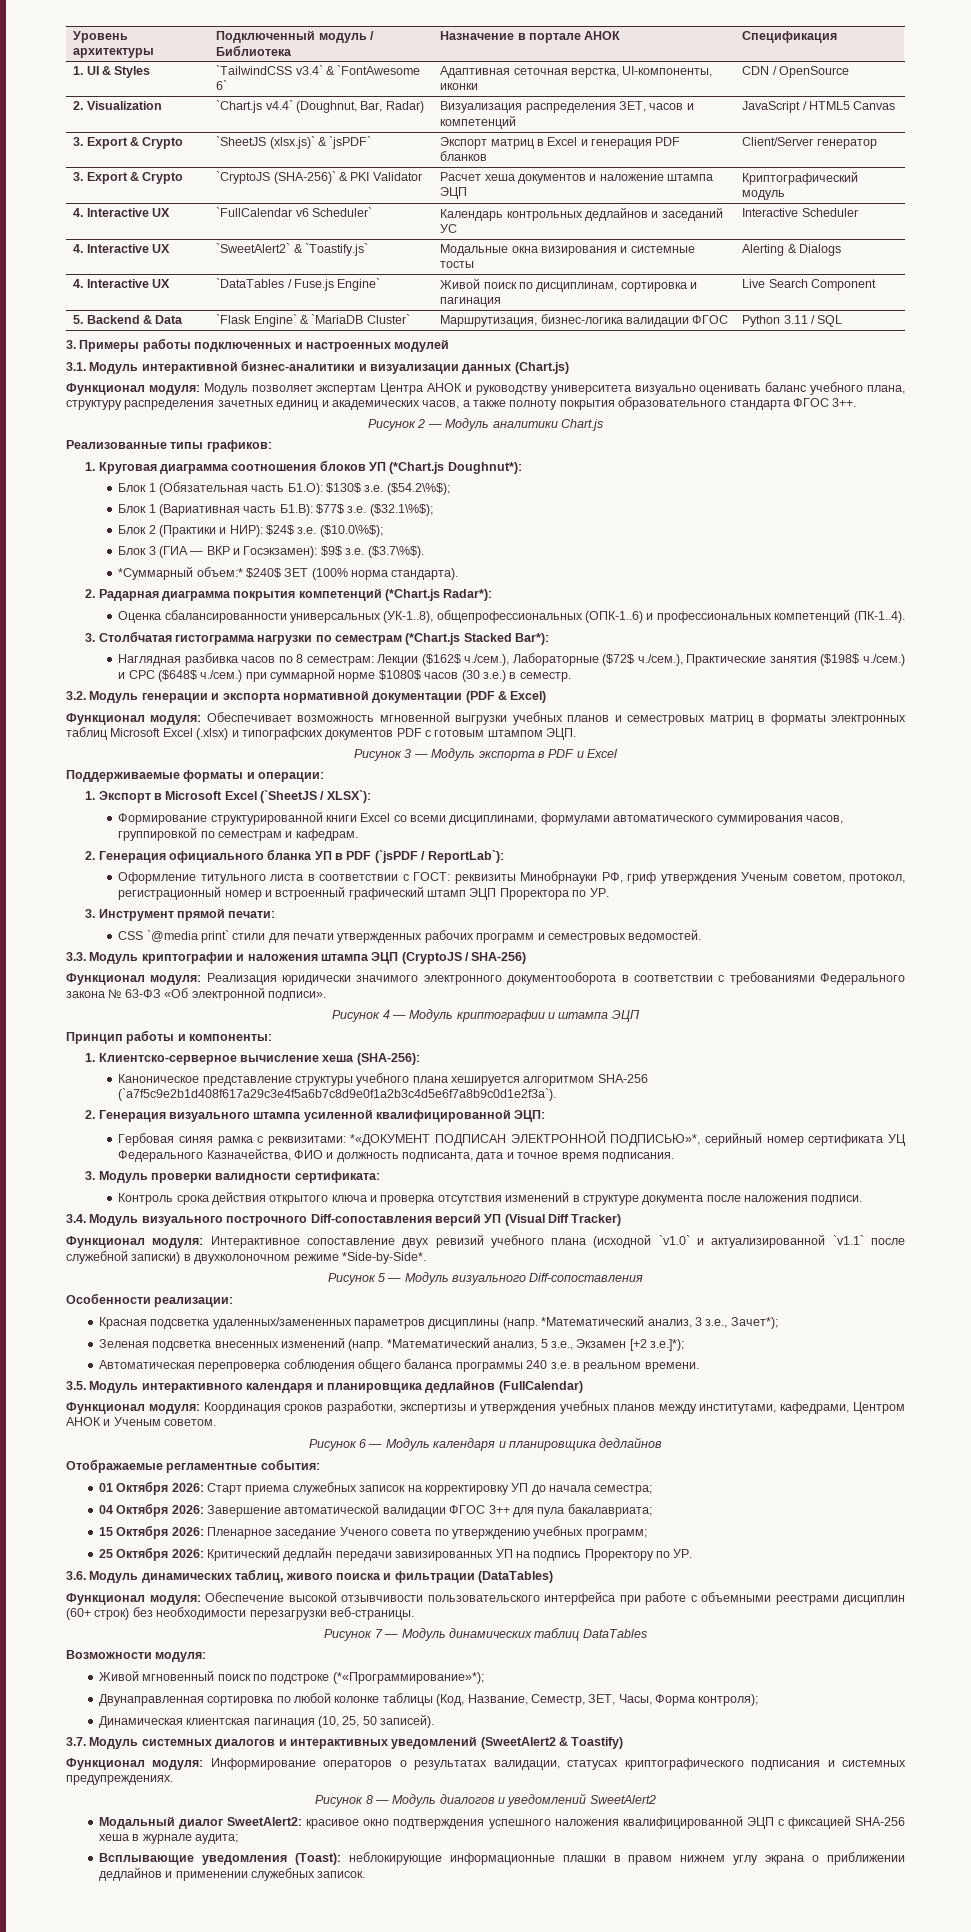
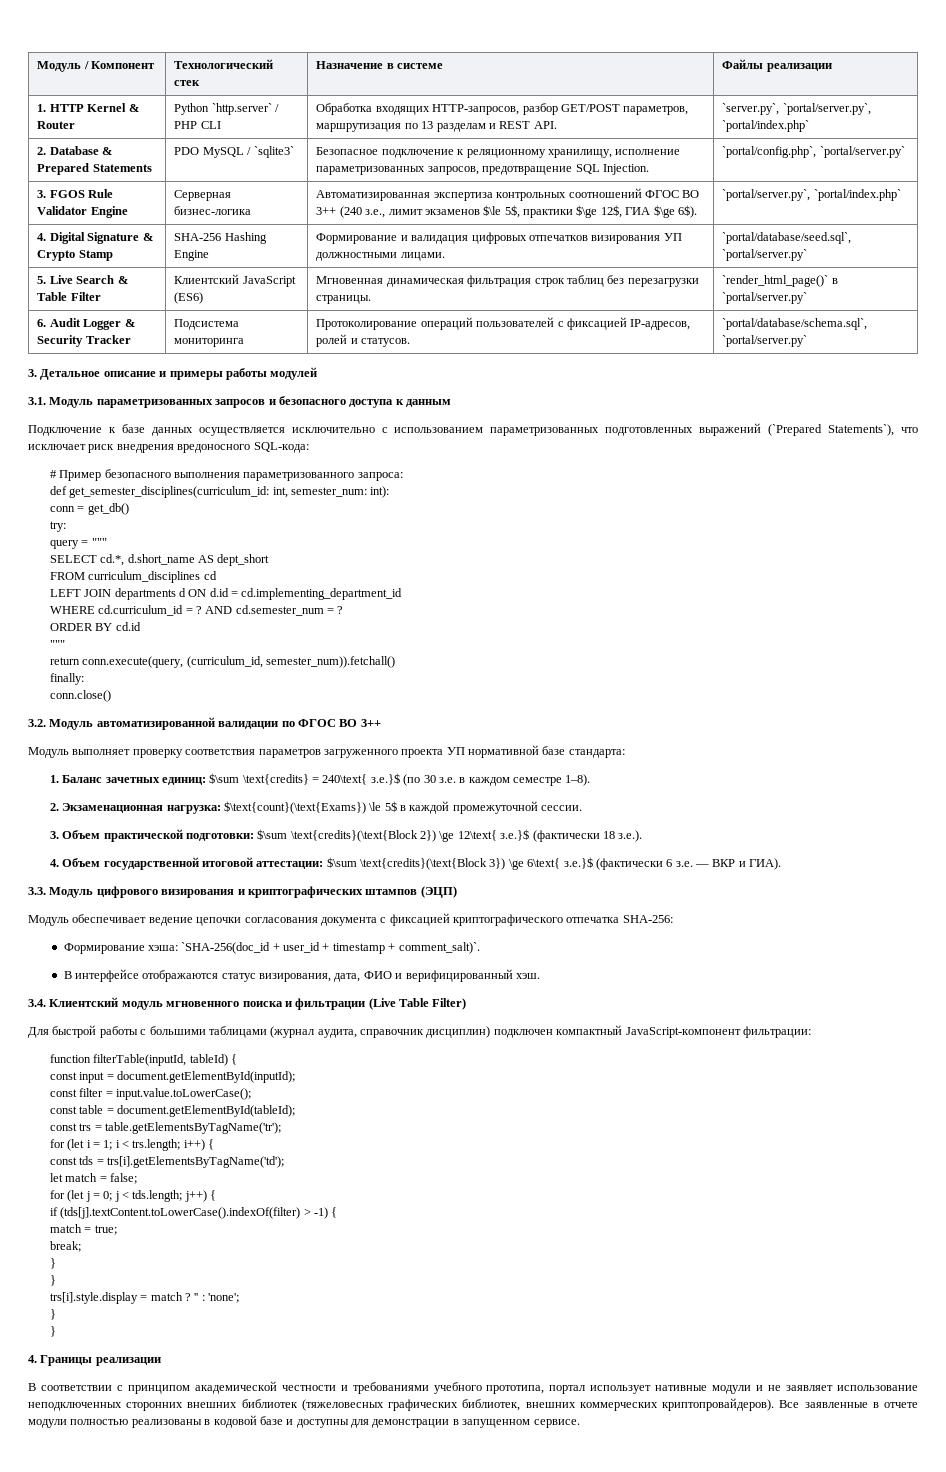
[73,31,129,43] [73,48,155,58] [216,30,374,43] [216,45,293,56] [440,31,621,43] [742,31,838,43] [73,66,151,78] [216,65,421,75] [216,80,228,90] [440,66,713,78] [440,83,479,90] [742,66,849,78] [73,101,162,110] [216,100,424,113] [440,101,694,113] [440,115,517,129] [742,101,896,113] [73,137,184,149] [216,136,372,149] [440,137,681,149] [440,151,488,161] [742,137,877,149] [73,172,184,184] [216,171,422,184] [440,172,714,184] [440,187,468,199] [742,171,859,185] [742,190,786,200] [73,208,170,217] [216,207,372,217] [440,207,723,221] [440,224,458,233] [742,208,858,217] [73,244,170,253] [216,243,368,256] [440,244,695,256] [440,261,475,268] [742,244,841,256] [73,279,170,288] [216,278,381,291] [440,278,698,292] [440,297,502,307] [742,279,876,291] [73,315,184,324] [216,314,410,327] [440,314,729,327] [742,315,843,327] [66,338,450,352] [66,360,569,374] [66,382,905,395] [66,397,857,410] [368,418,603,431] [66,440,272,452] [85,460,522,474] [118,482,450,495] [118,504,433,516] [118,525,383,537] [118,546,424,558] [118,566,459,580] [85,588,493,601] [118,609,905,623] [85,631,550,645] [118,653,905,666] [118,668,571,682] [66,690,547,703] [66,711,906,725] [66,727,577,740] [354,748,618,761] [66,770,325,782] [85,790,371,803] [118,811,843,825] [118,827,358,841] [85,849,504,863] [118,871,905,884] [118,886,609,900] [85,908,276,921] [118,929,702,943] [66,952,527,964] [66,972,906,985] [66,987,326,1001] [332,1009,640,1022] [66,1030,273,1044] [85,1053,420,1065] [118,1073,648,1086] [118,1088,557,1101] [85,1109,546,1122] [118,1130,907,1146] [118,1148,674,1162] [85,1171,380,1183] [118,1191,863,1205] [66,1213,622,1226] [66,1234,905,1248] [66,1250,426,1264] [327,1272,644,1285] [66,1293,234,1307] [98,1315,778,1329] [98,1337,685,1351] [98,1359,699,1372] [66,1380,583,1393] [66,1401,905,1414] [66,1417,217,1426] [308,1437,663,1451] [66,1459,320,1473] [98,1481,653,1495] [98,1503,652,1517] [98,1525,647,1539] [98,1547,693,1561] [66,1569,553,1583] [66,1591,905,1605] [66,1607,414,1620] [324,1628,647,1641] [66,1650,207,1662] [98,1670,484,1684] [98,1692,759,1706] [98,1714,435,1728] [66,1736,624,1749] [66,1758,907,1770] [66,1775,173,1785] [315,1793,656,1807] [98,1815,906,1829] [98,1834,239,1844] [98,1852,906,1865] [98,1867,366,1881] Уровень архитектуры | Подключенный модуль / Библиотека | Назначение в портале АНОК | Спецификация // 1. UI & Styles | `TailwindCSS v3.4` & `FontAwesome 6` | Адаптивная сеточная верстка, UI-компоненты, иконки | CDN / OpenSource // 2. Visualization | `Chart.js v4.4` (Doughnut, Bar, Radar) | Визуализация распределения ЗЕТ, часов и компетенций | JavaScript / HTML5 Canvas // 3. Export & Crypto | `SheetJS (xlsx.js)` & `jsPDF` | Экспорт матриц в Excel и генерация PDF бланков | Client/Server генератор // 3. Export & Crypto | `CryptoJS (SHA-256)` & PKI Validator | Расчет хеша документов и наложение штампа ЭЦП | Криптографический модуль // 4. Interactive UX | `FullCalendar v6 Scheduler` | Календарь контрольных дедлайнов и заседаний УС | Interactive Scheduler // 4. Interactive UX | `SweetAlert2` & `Toastify.js` | Модальные окна визирования и системные тосты | Alerting & Dialogs // 4. Interactive UX | `DataTables / Fuse.js Engine` | Живой поиск по дисциплинам, сортировка и пагинация | Live Search Component // 5. Backend & Data | `Flask Engine` & `MariaDB Cluster` | Маршрутизация, бизнес-логика валидации ФГОС | Python 3.11 / SQL // 3. Примеры работы подключенных и настроенных модулей // 3.1. Модуль интерактивной бизнес-аналитики и визуализации данных (Chart.js) // Функционал модуля: Модуль позволяет экспертам Центра АНОК и руководству университета визуально оценивать баланс учебного плана, структуру распределения зачетных единиц и академических часов, а также полноту покрытия образовательного стандарта ФГОС 3++. // Рисунок 2 — Модуль аналитики Chart.js // Реализованные типы графиков: // 1. Круговая диаграмма соотношения блоков УП (*Chart.js Doughnut*): // Блок 1 (Обязательная часть Б1.О): $130$ з.е. ($54.2\%$); // Блок 1 (Вариативная часть Б1.В): $77$ з.е. ($32.1\%$); // Блок 2 (Практики и НИР): $24$ з.е. ($10.0\%$); // Блок 3 (ГИА — ВКР и Госэкзамен): $9$ з.е. ($3.7\%$). // *Суммарный объем:* $240$ ЗЕТ (100% норма стандарта). // 2. Радарная диаграмма покрытия компетенций (*Chart.js Radar*): // Оценка сбалансированности универсальных (УК-1..8), общепрофессиональных (ОПК-1..6) и профессиональных компетенций (ПК-1..4). // 3. Столбчатая гистограмма нагрузки по семестрам (*Chart.js Stacked Bar*): // Наглядная разбивка часов по 8 семестрам: Лекции ($162$ ч./сем.), Лабораторные ($72$ ч./сем.), Практические занятия ($198$ ч./сем.) и СРС ($648$ ч./сем.) при суммарной норме $1080$ часов (30 з.е.) в семестр. // 3.2. Модуль генерации и экспорта нормативной документации (PDF & Excel) // Функционал модуля: Обеспечивает возможность мгновенной выгрузки учебных планов и семестровых матриц в форматы электронных таблиц Microsoft Excel (.xlsx) и типографских документов PDF с готовым штампом ЭЦП. // Рисунок 3 — Модуль экспорта в PDF и Excel // Поддерживаемые форматы и операции: // 1. Экспорт в Microsoft Excel (`SheetJS / XLSX`): // Формирование структурированной книги Excel со всеми дисциплинами, формулами автоматического суммирования часов, группировкой по семестрам и кафедрам. // 2. Генерация официального бланка УП в PDF (`jsPDF / ReportLab`): // Оформление титульного листа в соответствии с ГОСТ: реквизиты Минобрнауки РФ, гриф утверждения Ученым советом, протокол, регистрационный номер и встроенный графический штамп ЭЦП Проректора по УР. // 3. Инструмент прямой печати: // CSS `@media print` стили для печати утвержденных рабочих программ и семестровых ведомостей. // 3.3. Модуль криптографии и наложения штампа ЭЦП (CryptoJS / SHA-256) // Функционал модуля: Реализация юридически значимого электронного документооборота в соответствии с требованиями Федерального закона № 63-ФЗ «Об электронной подписи». // Рисунок 4 — Модуль криптографии и штампа ЭЦП // Принцип работы и компоненты: // 1. Клиентско-серверное вычисление хеша (SHA-256): // Каноническое представление структуры учебного плана хешируется алгоритмом SHA-256 (`a7f5c9e2b1d408f617a29c3e4f5a6b7c8d9e0f1a2b3c4d5e6f7a8b9c0d1e2f3a`). // 2. Генерация визуального штампа усиленной квалифицированной ЭЦП: // Гербовая синяя рамка с реквизитами: *«ДОКУМЕНТ ПОДПИСАН ЭЛЕКТРОННОЙ ПОДПИСЬЮ»*, серийный номер сертификата УЦ Федерального Казначейства, ФИО и должность подписанта, дата и точное время подписания. // 3. Модуль проверки валидности сертификата: // Контроль срока действия открытого ключа и проверка отсутствия изменений в структуре документа после наложения подписи. // 3.4. Модуль визуального построчного Diff-сопоставления версий УП (Visual Diff Tracker) // Функционал модуля: Интерактивное сопоставление двух ревизий учебного плана (исходной `v1.0` и актуализированной `v1.1` после служебной записки) в двухколоночном режиме *Side-by-Side*. // Рисунок 5 — Модуль визуального Diff-сопоставления // Особенности реализации: // Красная подсветка удаленных/замененных параметров дисциплины (напр. *Математический анализ, 3 з.е., Зачет*); // Зеленая подсветка внесенных изменений (напр. *Математический анализ, 5 з.е., Экзамен [+2 з.е.]*); // Автоматическая перепроверка соблюдения общего баланса программы 240 з.е. в реальном времени. // 3.5. Модуль интерактивного календаря и планировщика дедлайнов (FullCalendar) // Функционал модуля: Координация сроков разработки, экспертизы и утверждения учебных планов между институтами, кафедрами, Центром АНОК и Ученым советом. // Рисунок 6 — Модуль календаря и планировщика дедлайнов // Отображаемые регламентные события: // 01 Октября 2026: Старт приема служебных записок на корректировку УП до начала семестра; // 04 Октября 2026: Завершение автоматической валидации ФГОС 3++ для пула бакалавриата; // 15 Октября 2026: Пленарное заседание Ученого совета по утверждению учебных программ; // 25 Октября 2026: Критический дедлайн передачи завизированных УП на подпись Проректору по УР. // 3.6. Модуль динамических таблиц, живого поиска и фильтрации (DataTables) // Функционал модуля: Обеспечение высокой отзывчивости пользовательского интерфейса при работе с объемными реестрами дисциплин (60+ строк) без необходимости перезагрузки веб-страницы. // Рисунок 7 — Модуль динамических таблиц DataTables // Возможности модуля: // Живой мгновенный поиск по подстроке (*«Программирование»*); // Двунаправленная сортировка по любой колонке таблицы (Код, Название, Семестр, ЗЕТ, Часы, Форма контроля); // Динамическая клиентская пагинация (10, 25, 50 записей). // 3.7. Модуль системных диалогов и интерактивных уведомлений (SweetAlert2 & Toastify) // Функционал модуля: Информирование операторов о результатах валидации, статусах криптографического подписания и системных предупреждениях. // Рисунок 8 — Модуль диалогов и уведомлений SweetAlert2 // Модальный диалог SweetAlert2: красивое окно подтверждения успешного наложения квалифицированной ЭЦП с фиксацией SHA-256 хеша в журнале аудита; // Всплывающие уведомления (Toast): неблокирующие информационные плашки в правом нижнем углу экрана о приближении дедлайнов и применении служебных записок. -> [37,61,155,72] [174,59,274,69] [174,80,201,86] [316,61,444,69] [722,59,832,72] [37,103,139,112] [37,121,76,129] [174,103,280,115] [174,121,221,129] [316,103,689,115] [316,121,557,132] [722,103,871,115] [722,120,810,132] [37,146,113,155] [37,163,152,175] [174,146,294,158] [316,147,681,158] [316,164,649,175] [722,146,905,158] [37,189,114,198] [37,206,128,218] [174,190,232,201] [174,206,252,215] [316,188,700,201] [316,205,697,218] [722,189,901,201] [37,232,153,244] [37,250,113,261] [174,232,267,244] [174,250,210,261] [316,232,682,244] [316,252,445,261] [722,232,852,244] [722,249,808,261] [37,275,128,284] [37,292,101,301] [174,274,296,287] [174,292,204,304] [316,275,699,287] [316,295,372,304] [722,275,838,287] [722,292,808,304] [37,318,135,330] [37,335,131,347] [174,319,240,330] [174,338,245,347] [316,317,691,330] [316,334,411,347] [722,318,868,330] [722,335,808,347] [28,367,318,380] [28,396,451,408] [28,423,918,436] [28,442,309,453] [49,469,403,481] [49,486,390,498] [49,503,129,515] [49,521,66,532] [49,538,107,549] [49,554,270,566] [49,571,217,583] [49,588,403,600] [49,605,344,616] [49,622,141,631] [49,640,65,648] [49,656,395,668] [49,673,84,685] [49,690,111,702] [28,717,381,730] [28,745,625,758] [49,773,591,786] [49,801,583,814] [49,829,643,842] [49,857,782,870] [28,886,457,898] [28,913,673,926] [63,942,480,954] [63,969,540,982] [28,997,467,1010] [28,1025,811,1038] [49,1054,237,1066] [49,1071,295,1083] [49,1088,251,1100] [49,1105,295,1117] [49,1122,281,1134] [49,1139,215,1151] [49,1156,284,1168] [49,1173,137,1184] [49,1190,217,1202] [49,1207,338,1219] [49,1224,117,1235] [49,1241,81,1252] [49,1258,56,1269] [49,1275,56,1286] [49,1292,240,1304] [49,1309,56,1320] [49,1326,56,1337] [28,1355,161,1366] [28,1381,919,1394] [28,1398,919,1411] [28,1415,580,1428] Модуль / Компонент | Технологический стек | Назначение в системе | Файлы реализации // 1. HTTP Kernel & Router | Python `http.server` / PHP CLI | Обработка входящих HTTP-запросов, разбор GET/POST параметров, маршрутизация по 13 разделам и REST API. | `server.py`, `portal/server.py`, `portal/index.php` // 2. Database & Prepared Statements | PDO MySQL / `sqlite3` | Безопасное подключение к реляционному хранилищу, исполнение параметризованных запросов, предотвращение SQL Injection. | `portal/config.php`, `portal/server.py` // 3. FGOS Rule Validator Engine | Серверная бизнес-логика | Автоматизированная экспертиза контрольных соотношений ФГОС ВО 3++ (240 з.е., лимит экзаменов $\le 5$, практики $\ge 12$, ГИА $\ge 6$). | `portal/server.py`, `portal/index.php` // 4. Digital Signature & Crypto Stamp | SHA-256 Hashing Engine | Формирование и валидация цифровых отпечатков визирования УП должностными лицами. | `portal/database/seed.sql`, `portal/server.py` // 5. Live Search & Table Filter | Клиентский JavaScript (ES6) | Мгновенная динамическая фильтрация строк таблиц без перезагрузки страницы. | `render_html_page()` в `portal/server.py` // 6. Audit Logger & Security Tracker | Подсистема мониторинга | Протоколирование операций пользователей с фиксацией IP-адресов, ролей и статусов. | `portal/database/schema.sql`, `portal/server.py` // 3. Детальное описание и примеры работы модулей // 3.1. Модуль параметризованных запросов и безопасного доступа к данным // Подключение к базе данных осуществляется исключительно с использованием параметризованных подготовленных выражений (`Prepared Statements`), что исключает риск внедрения вредоносного SQL-кода: // # Пример безопасного выполнения параметризованного запроса: // def get_semester_disciplines(curriculum_id: int, semester_num: int): // conn = get_db() // try: // query = """ // SELECT cd.*, d.short_name AS dept_short // FROM curriculum_disciplines cd // LEFT JOIN departments d ON d.id = cd.implementing_department_id // WHERE cd.curriculum_id = ? AND cd.semester_num = ? // ORDER BY cd.id // """ // return conn.execute(query, (curriculum_id, semester_num)).fetchall() // finally: // conn.close() // 3.2. Модуль автоматизированной валидации по ФГОС ВО 3++ // Модуль выполняет проверку соответствия параметров загруженного проекта УП нормативной базе стандарта: // 1. Баланс зачетных единиц: $\sum \text{credits} = 240\text{ з.е.}$ (по 30 з.е. в каждом семестре 1–8). // 2. Экзаменационная нагрузка: $\text{count}(\text{Exams}) \le 5$ в каждой промежуточной сессии. // 3. Объем практической подготовки: $\sum \text{credits}(\text{Block 2}) \ge 12\text{ з.е.}$ (фактически 18 з.е.). // 4. Объем государственной итоговой аттестации: $\sum \text{credits}(\text{Block 3}) \ge 6\text{ з.е.}$ (фактически 6 з.е. — ВКР и ГИА). // 3.3. Модуль цифрового визирования и криптографических штампов (ЭЦП) // Модуль обеспечивает ведение цепочки согласования документа с фиксацией криптографического отпечатка SHA-256: // Формирование хэша: `SHA-256(doc_id + user_id + timestamp + comment_salt)`. // В интерфейсе отображаются статус визирования, дата, ФИО и верифицированный хэш. // 3.4. Клиентский модуль мгновенного поиска и фильтрации (Live Table Filter) // Для быстрой работы с большими таблицами (журнал аудита, справочник дисциплин) подключен компактный JavaScript-компонент фильтрации: // function filterTable(inputId, tableId) { // const input = document.getElementById(inputId); // const filter = input.value.toLowerCase(); // const table = document.getElementById(tableId); // const trs = table.getElementsByTagName('tr'); // for (let i = 1; i < trs.length; i++) { // const tds = trs[i].getElementsByTagName('td'); // let match = false; // for (let j = 0; j < tds.length; j++) { // if (tds[j].textContent.toLowerCase().indexOf(filter) > -1) { // match = true; // break; // } // } // trs[i].style.display = match ? '' : 'none'; // } // } // 4. Границы реализации // В соответствии с принципом академической честности и требованиями учебного прототипа, портал использует нативные модули и не заявляет использование неподключенных сторонних внешних библиотек (тяжеловесных графических библиотек, внешних коммерческих криптопровайдеров). Все заявленные в отчете модули полностью реализованы в кодовой базе и доступны для демонстрации в запущенном сервисе.

